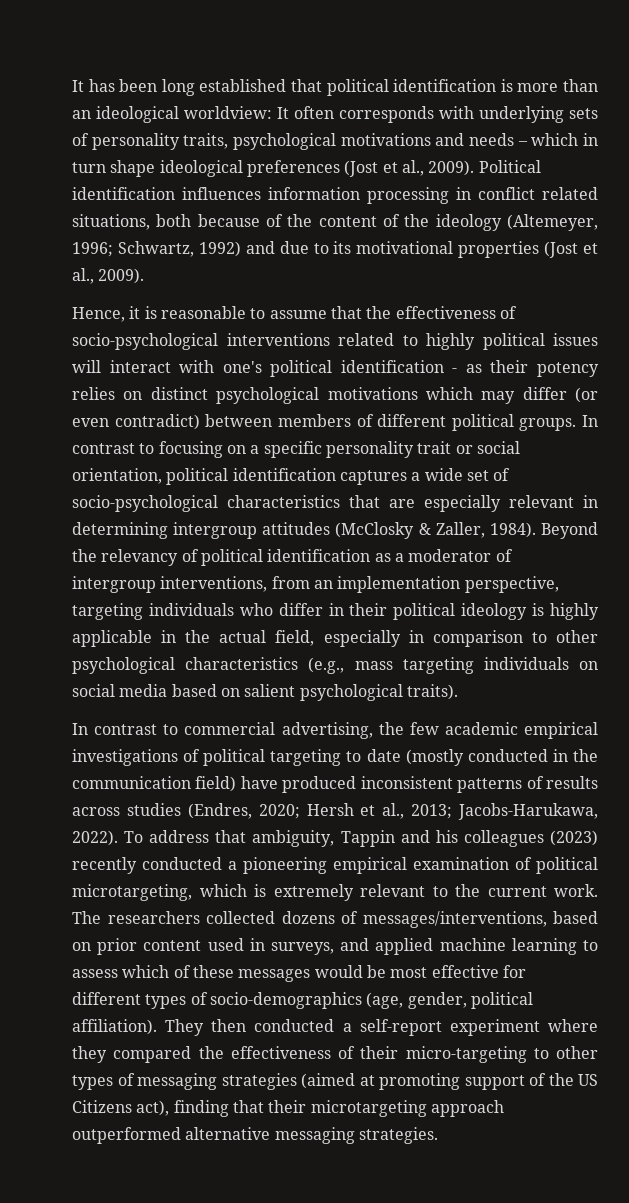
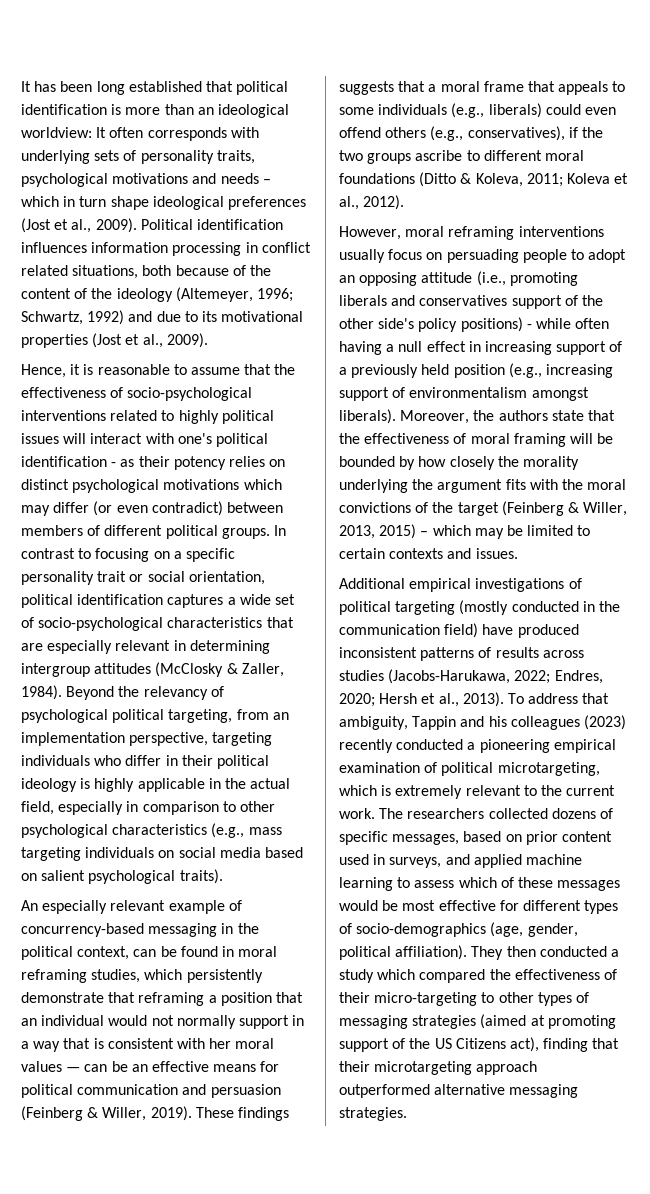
[200,549,513,566] [72,576,268,593] political identification as a moderator of intergroup interventions, -> [21,709,233,723] psychological political targeting,
[72,722,518,739] In contrast to commercial advertising, the few academic -> [21,900,242,914] [21,923,259,937] [21,946,278,960] [21,969,263,983] [21,992,303,1006] [21,1015,305,1029] [21,1038,275,1052] [21,1061,280,1072] [21,1084,281,1098] [21,1106,289,1121] [339,81,626,95] [339,103,616,118] [339,126,603,141] [339,150,584,164] [339,172,629,187] [339,195,405,210] [339,226,604,240] [339,249,627,263] [339,271,578,286] [339,295,603,309] [339,317,610,332] [339,341,623,355] [339,363,613,378] [339,387,589,401] [339,409,615,424] [339,433,614,447] [339,456,579,470] [339,479,627,493] [339,501,628,516] [339,524,591,539] [339,548,518,559] [339,578,405,589] An especially relevant example of concurrency-based messaging in the political context, can be found in moral reframing studies, which persistently demonstrate that reframing a position that an individual would not normally support in a way that is consistent with her moral values — can be an effective means for political communication and persuasion (Feinberg & Willer, 2019). These findings suggests that a moral frame that appeals to some individuals (e.g., liberals) could even offend others (e.g., conservatives), if the two groups ascribe to different moral foundations (Ditto & Koleva, 2011; Koleva et al., 2012). // However, moral reframing interventions usually focus on persuading people to adopt an opposing attitude (i.e., promoting liberals and conservatives support of the other side's policy positions) - while often having a null effect in increasing support of a previously held position (e.g., increasing support of environmentalism amongst liberals). Moreover, the authors state that the effectiveness of moral framing will be bounded by how closely the morality underlying the argument fits with the moral convictions of the target (Feinberg & Willer, 2013, 2015) – which may be limited to certain contexts and issues. // Additional
[346,749,401,762] to date -> (456, 608) none
[187,803,252,819] (Endres, -> [388,669,603,684] (Jacobs-Harukawa, 2022; Endres,
[411,803,598,820] [72,830,118,846] 2013; Jacobs-Harukawa, 2022). -> [462,692,504,707] 2013).
[362,911,547,928] messages/interventions, -> [339,831,460,845] specific messages,
[359,1019,599,1036] [72,1046,107,1063] self-report experiment where they -> [339,969,416,983] study which

